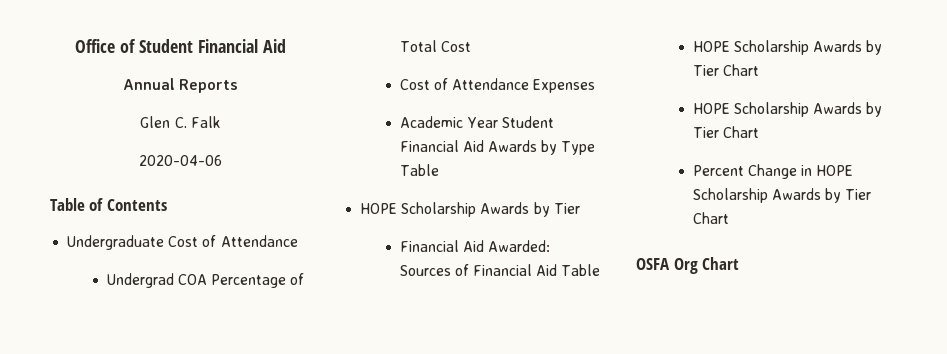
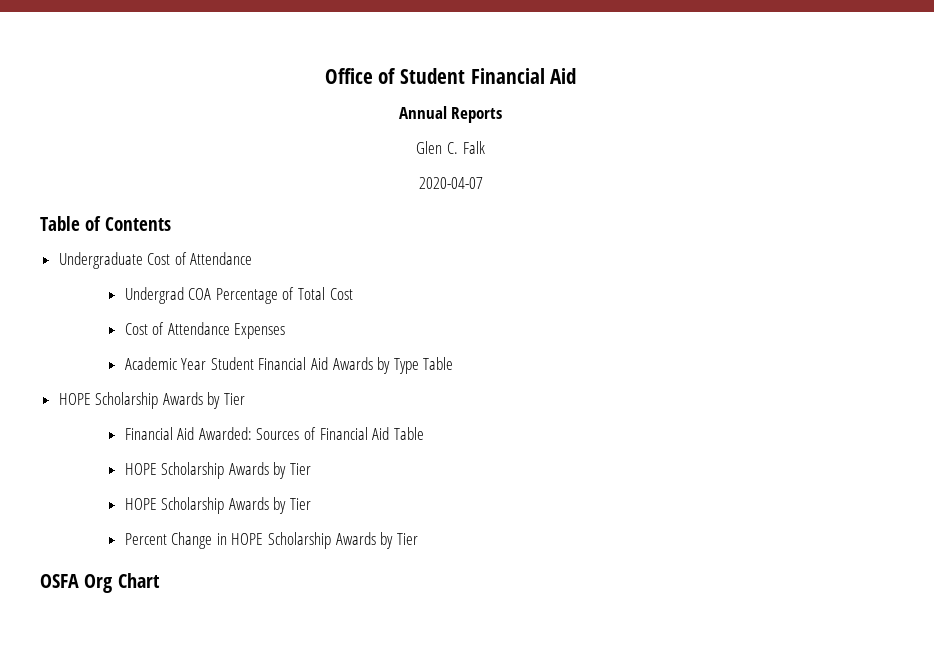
[139,155,222,166] 2020-04-06 -> [418,177,483,189] 2020-04-07
[722,64,759,76] [692,102,883,117] [692,126,759,138] Chart // HOPE Scholarship Awards by Tier Chart -> [124,497,312,514] // HOPE Scholarship Awards by Tier
[692,212,729,224] Chart -> (418, 539) none

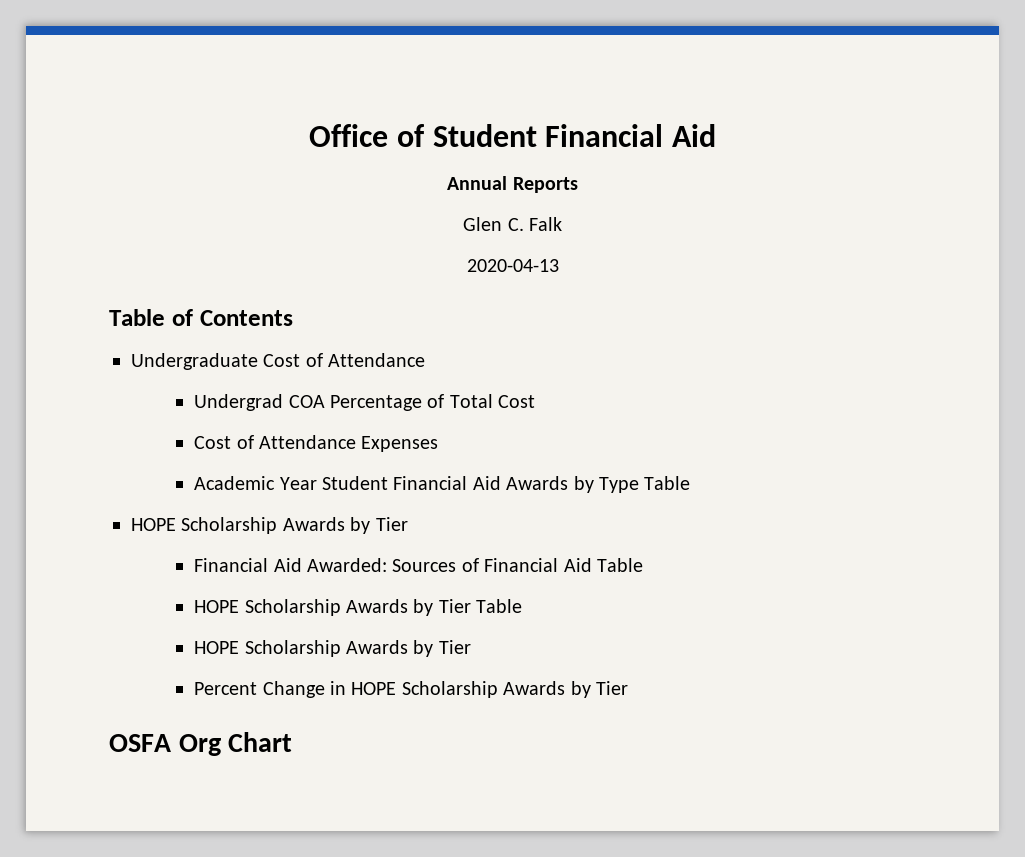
[418,177,483,189] 2020-04-07 -> [466,259,559,272] 2020-04-13
(312, 469) none -> [476,599,523,613] Table

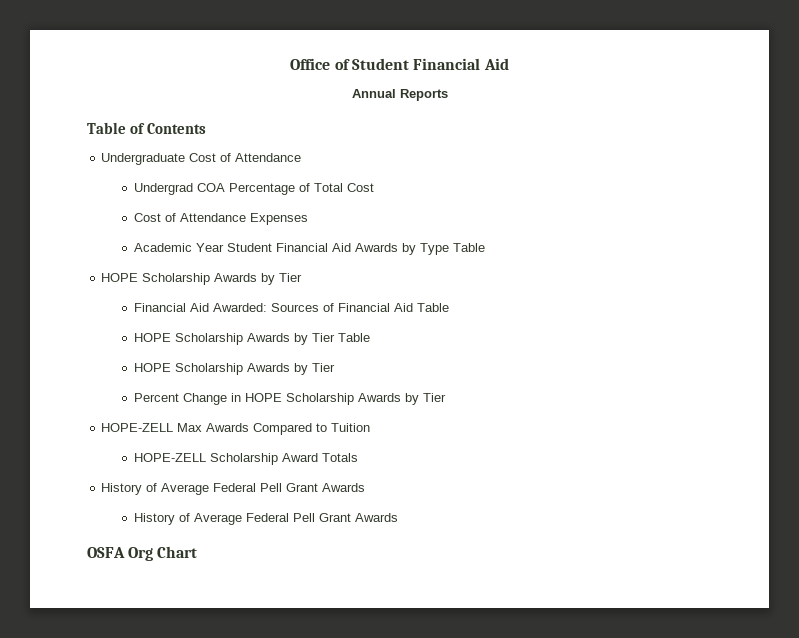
[463,217,562,231] [466,259,559,272] // Glen C. Falk // 2020-04-13 -> (448, 95) none
(628, 688) none -> [101,423,371,435] [133,453,358,465] [101,483,366,495] [133,513,398,525] // HOPE-ZELL Max Awards Compared to Tuition // HOPE-ZELL Scholarship Award Totals // History of Average Federal Pell Grant Awards // History of Average Federal Pell Grant Awards

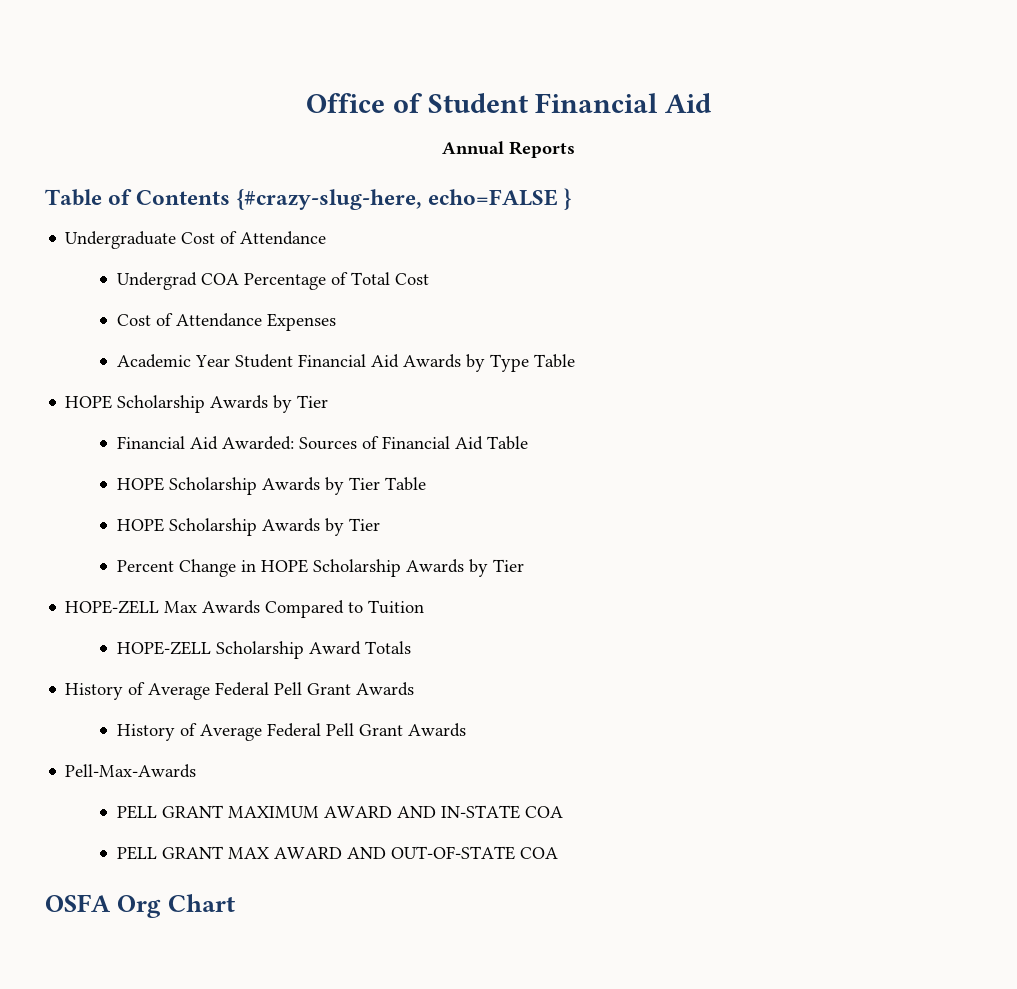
(206, 128) none -> [236,188,572,210] {#crazy-slug-here, echo=FALSE }
(398, 517) none -> [65,764,197,778] [116,805,563,819] [116,846,558,860] // Pell-Max-Awards // PELL GRANT MAXIMUM AWARD AND IN-STATE COA // PELL GRANT MAX AWARD AND OUT-OF-STATE COA

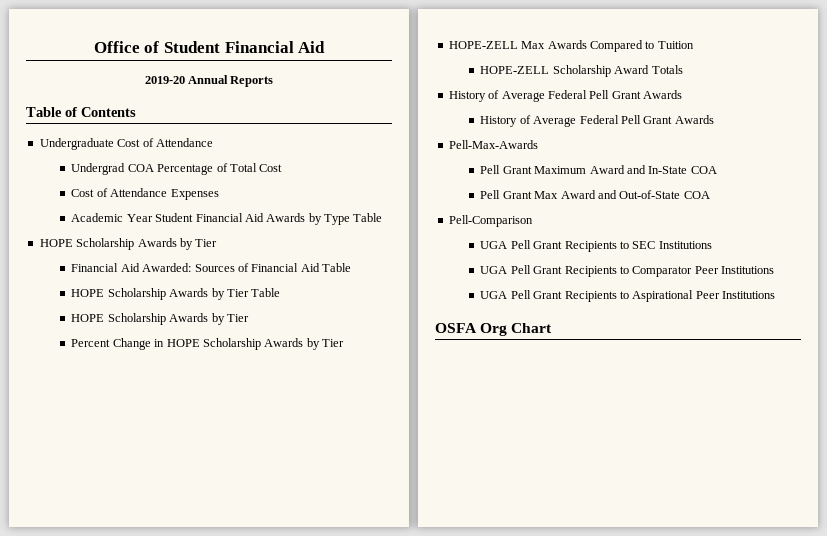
(712, 103) none -> [144,76,185,84] 2019-20
[236,188,572,210] {#crazy-slug-here, echo=FALSE } -> (136, 112) none
[116,805,563,819] [116,846,558,860] PELL GRANT MAXIMUM AWARD AND IN-STATE COA // PELL GRANT MAX AWARD AND OUT-OF-STATE COA -> [480,165,717,174] [480,190,710,199] [448,215,533,227] [480,240,712,252] [480,265,775,277] [480,290,776,302] Pell Grant Maximum Award and In-State COA // Pell Grant Max Award and Out-of-State COA // Pell-Comparison // UGA Pell Grant Recipients to SEC Institutions // UGA Pell Grant Recipients to Comparator Peer Institutions // UGA Pell Grant Recipients to Aspirational Peer Institutions

